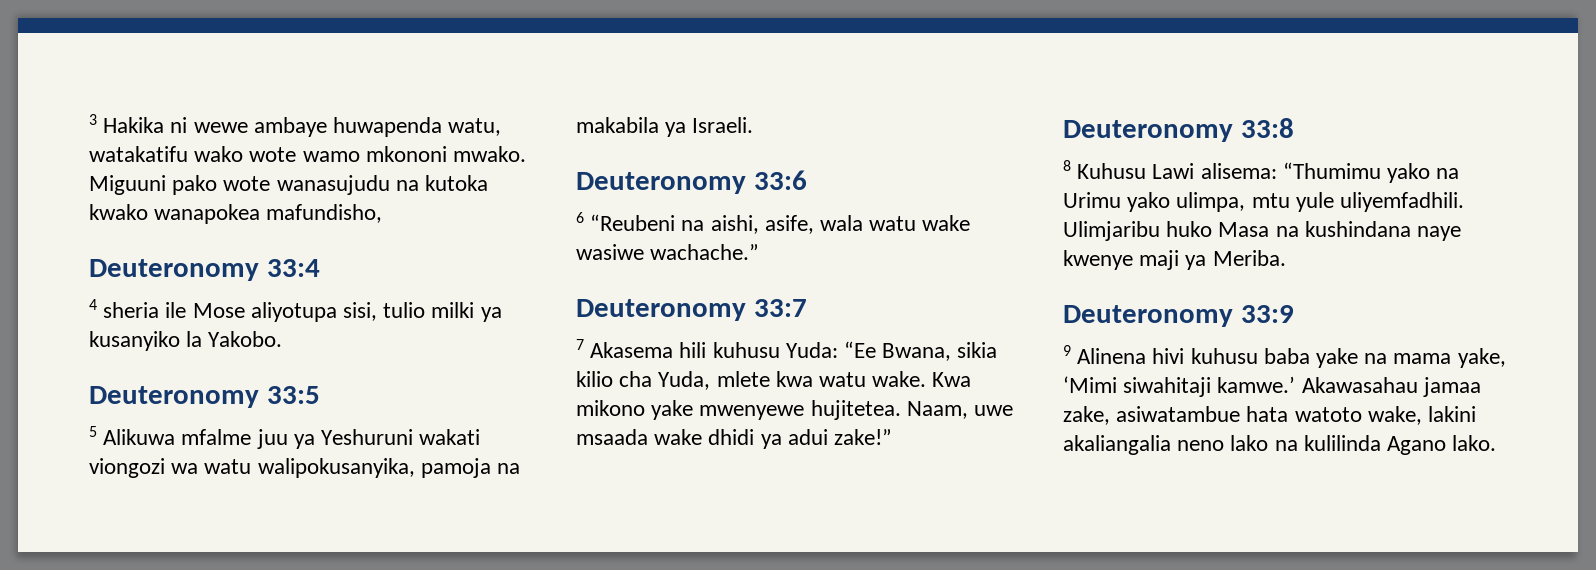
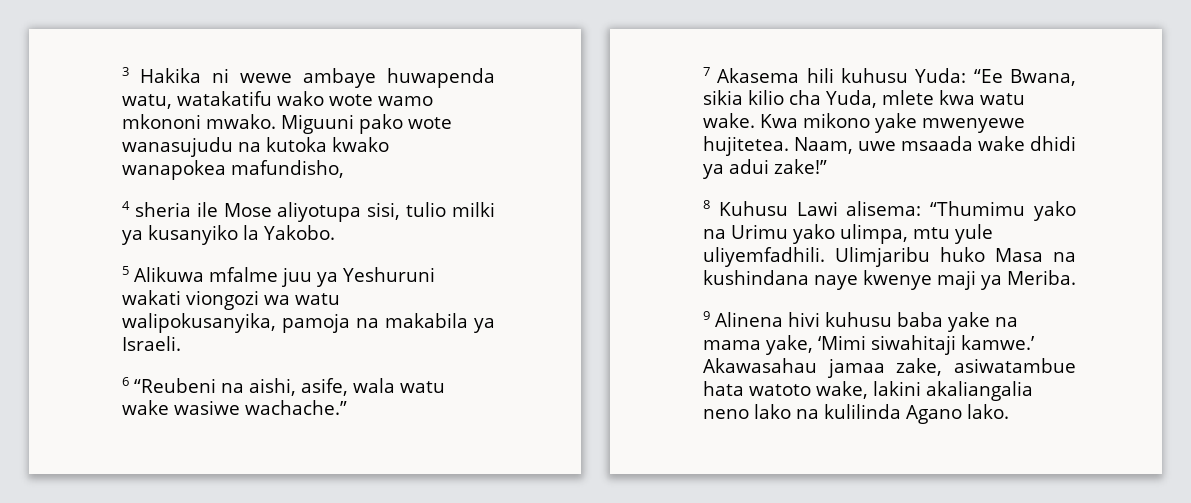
[89,259,320,281] // Deuteronomy 33:4 -> (344, 169) none
[89,386,320,408] // Deuteronomy 33:5 -> (335, 232) none
[576,170,807,194] // Deuteronomy 33:6 -> (181, 343) none
[576,299,807,321] // Deuteronomy 33:7 -> (347, 407) none
[1063,118,1294,142] // Deuteronomy 33:8 -> (827, 166) none
[1063,305,1294,327] // Deuteronomy 33:9 -> (1076, 277) none

